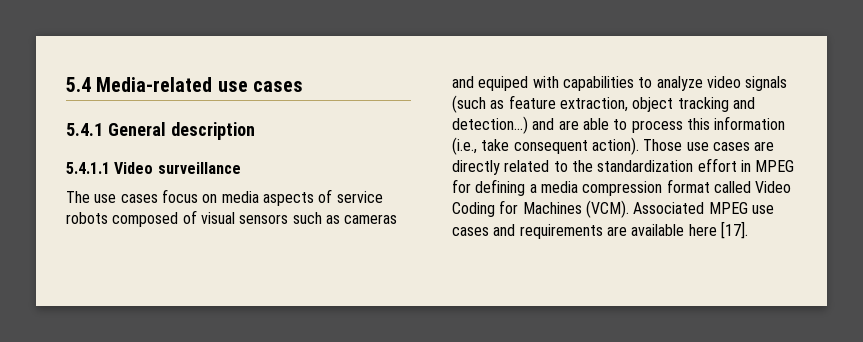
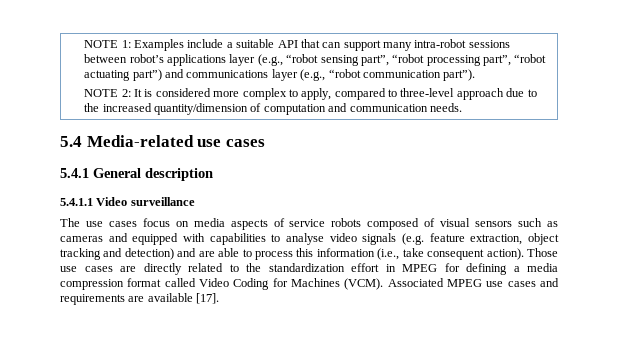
(66, 84) none -> [84,39,510,51] [84,54,547,66] [84,69,476,81] [84,88,537,100] [84,103,462,115] NOTE 1: Examples include a suitable API that can support many intra-robot sessions between robot’s applications layer (e.g., “robot sensing part”, “robot processing part”, “robot actuating part”) and communications layer (e.g., “robot communication part”). // NOTE 2: It is considered more complex to apply, compared to three-level approach due to the increased quantity/dimension of computation and communication needs. //
[478,76,529,91] equiped -> [132,233,179,245] equipped
[656,76,703,91] analyze -> [286,233,324,245] analyse
[452,95,505,113] (such as -> [402,233,425,245] (e.g.
[452,116,528,134] detection…) -> [124,248,174,260] detection)
[688,224,717,236] here -> (193, 297) none

